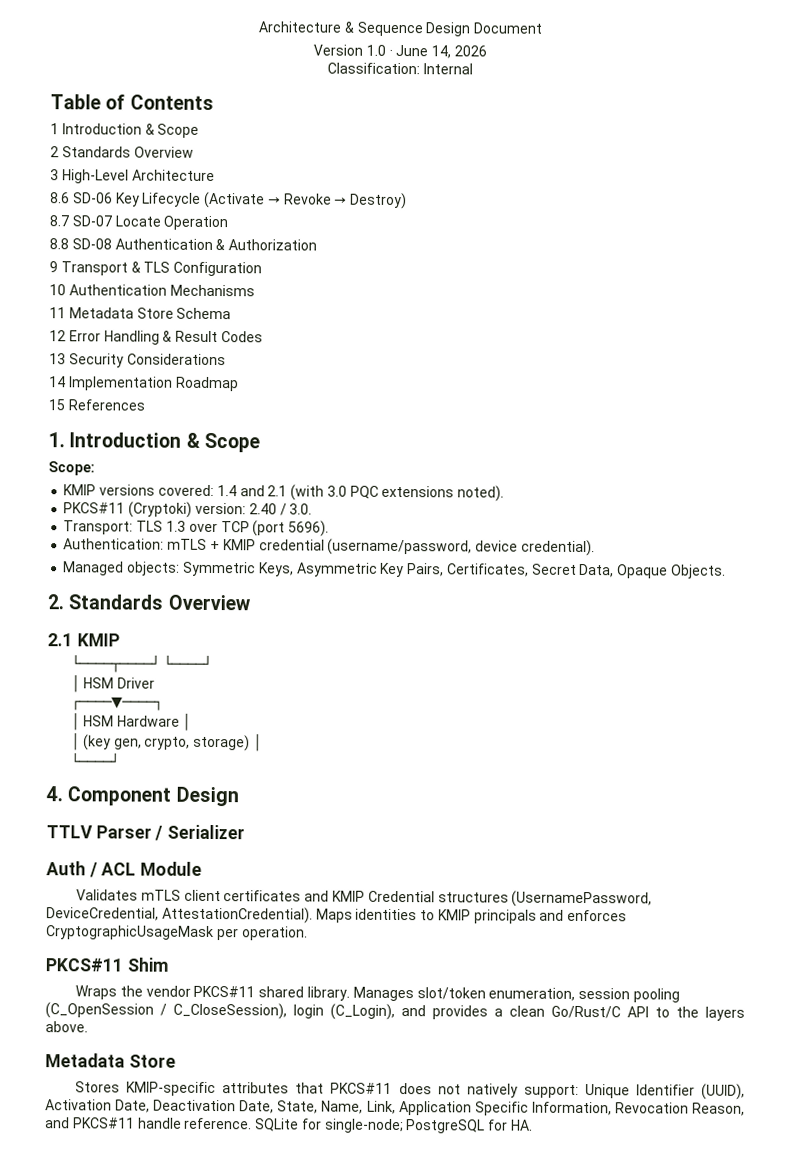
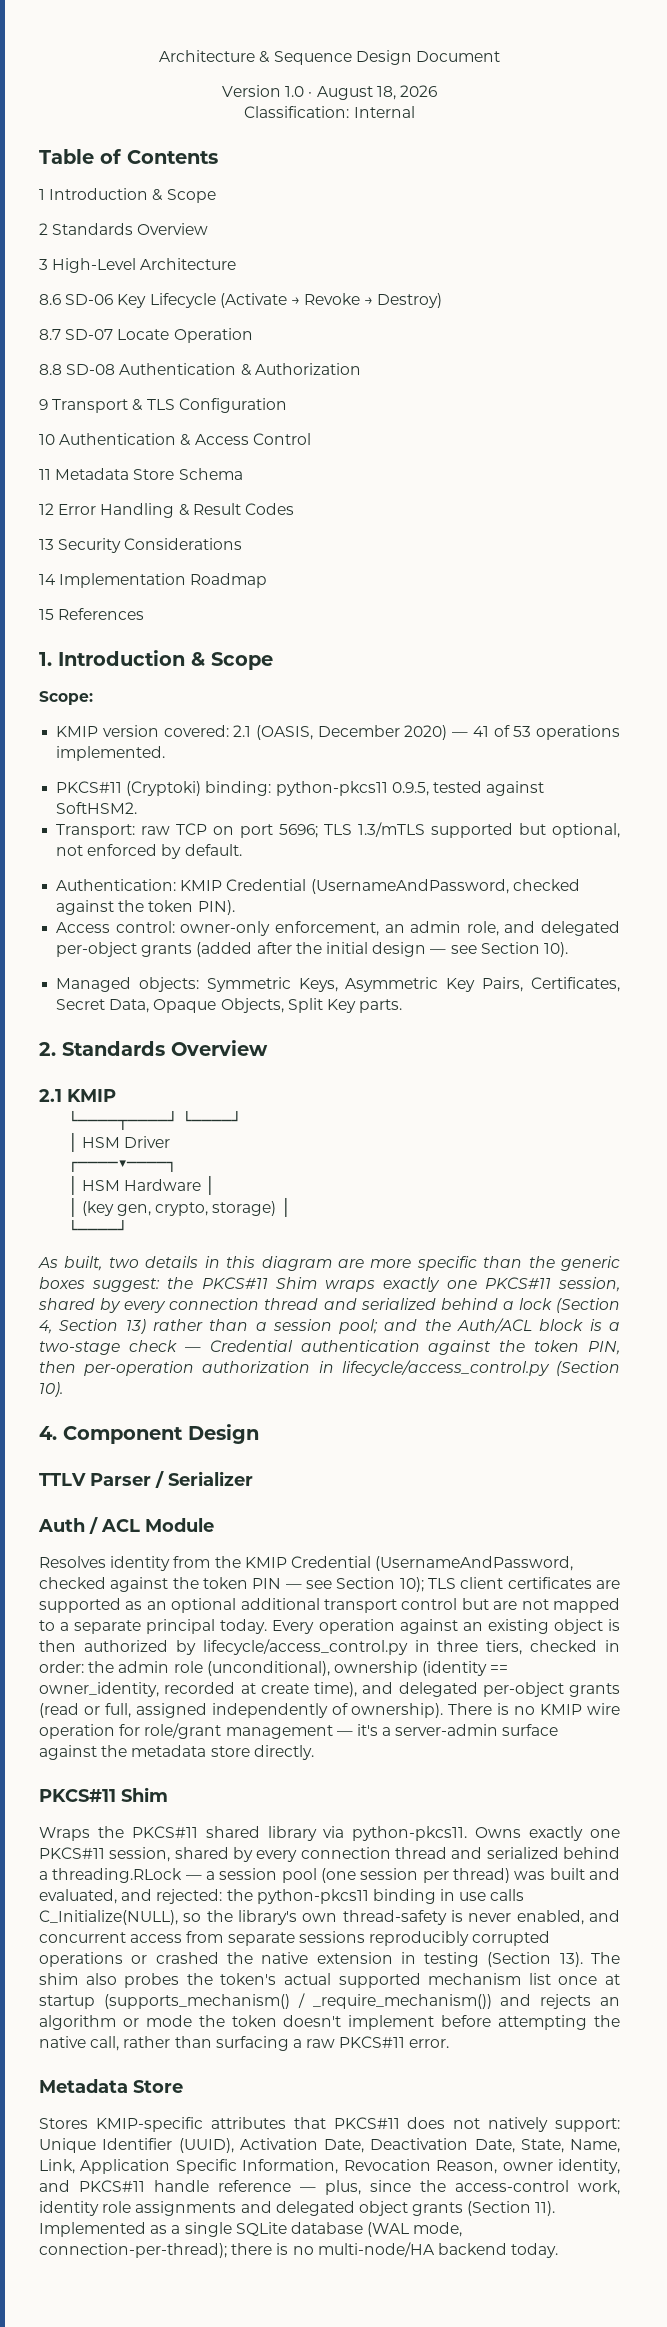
[395,44,452,59] June 14, -> [316,86,396,100] August 18,
[169,284,255,297] Mechanisms -> [180,433,311,446] & Access Control
[99,484,505,502] [63,501,313,518] [63,520,330,537] [63,538,595,557] versions covered: 1.4 and 2.1 (with 3.0 PQC extensions noted). // PKCS#11 (Cryptoki) version: 2.40 / 3.0. // Transport: TLS 1.3 over TCP (port 5696). // Authentication: mTLS + KMIP credential (username/password, device credential). -> [102,725,621,740] [56,746,166,761] [56,781,545,796] [56,802,138,814] [56,822,620,838] [56,844,242,859] [56,879,580,894] [56,900,235,915] [56,921,620,936] [56,942,568,957] version covered: 2.1 (OASIS, December 2020) — 41 of 53 operations implemented. // PKCS#11 (Cryptoki) binding: python-pkcs11 0.9.5, tested against SoftHSM2. // Transport: raw TCP on port 5696; TLS 1.3/mTLS supported but optional, not enforced by default. // Authentication: KMIP Credential (UsernameAndPassword, checked against the token PIN). // Access control: owner-only enforcement, an admin role, and delegated per-object grants (added after the initial design — see Section 10).
[670,564,726,579] Objects. -> [220,998,403,1013] Objects, Split Key parts.
(120, 759) none -> [38,1256,621,1271] [39,1277,620,1292] [38,1298,621,1313] [39,1318,620,1334] [39,1340,620,1355] [39,1360,620,1376] [39,1382,63,1397] // As built, two details in this diagram are more specific than the generic boxes suggest: the PKCS#11 Shim wraps exactly one PKCS#11 session, shared by every connection thread and serialized behind a lock (Section 4, Section 13) rather than a session pool; and the Auth/ACL block is a two-stage check — Credential authentication against the token PIN, then per-operation authorization in lifecycle/access_control.py (Section 10).
[76,889,653,908] [46,906,628,924] [46,925,308,941] Validates mTLS client certificates and KMIP Credential structures (UsernamePassword, DeviceCredential, AttestationCredential). Maps identities to KMIP principals and enforces CryptographicUsageMask per operation. -> [39,1556,574,1571] [39,1577,620,1592] [39,1598,620,1613] [39,1619,621,1634] [39,1639,620,1655] [39,1661,509,1676] [39,1682,620,1697] [39,1703,620,1718] [39,1723,559,1739] [39,1745,314,1760] Resolves identity from the KMIP Credential (UsernameAndPassword, checked against the token PIN — see Section 10); TLS client certificates are supported as an optional additional transport control but are not mapped to a separate principal today. Every operation against an existing object is then authorized by lifecycle/access_control.py in three tiers, checked in order: the admin role (unconditional), ownership (identity == owner_identity, recorded at create time), and delegated per-object grants (read or full, assigned independently of ownership). There is no KMIP wire operation for role/grant management — it's a server-admin surface against the metadata store directly.
[145,985,191,997] vendor -> (124, 1832) none
[307,986,680,1003] [45,1002,745,1021] [45,1021,88,1033] library. Manages slot/token enumeration, session pooling (C_OpenSession / C_CloseSession), login (C_Login), and provides a clean Go/Rust/C API to the layers above. -> [267,1826,621,1841] [39,1847,620,1862] [39,1868,620,1883] [39,1889,525,1904] [39,1910,620,1925] [39,1931,551,1946] [39,1952,620,1967] [39,1973,621,1988] [39,1993,620,2009] [39,2015,621,2030] [39,2036,450,2051] library via python-pkcs11. Owns exactly one PKCS#11 session, shared by every connection thread and serialized behind a threading.RLock — a session pool (one session per thread) was built and evaluated, and rejected: the python-pkcs11 binding in use calls C_Initialize(NULL), so the library's own thread-safety is never enabled, and concurrent access from separate sessions reproducibly corrupted operations or crashed the native extension in testing (Section 13). The shim also probes the token's actual supported mechanism list once at startup (supports_mechanism() / _require_mechanism()) and rejects an algorithm or mode the token doesn't implement before attempting the native call, rather than surfacing a raw PKCS#11 error.
(745, 1109) none -> [502,2159,620,2174] owner identity,
[184,1117,534,1134] reference. SQLite for single-node; PostgreSQL for HA. -> [218,2180,620,2195] [39,2201,556,2216] [39,2222,463,2237] [39,2242,559,2258] reference — plus, since the access-control work, identity role assignments and delegated object grants (Section 11). Implemented as a single SQLite database (WAL mode, connection-per-thread); there is no multi-node/HA backend today.

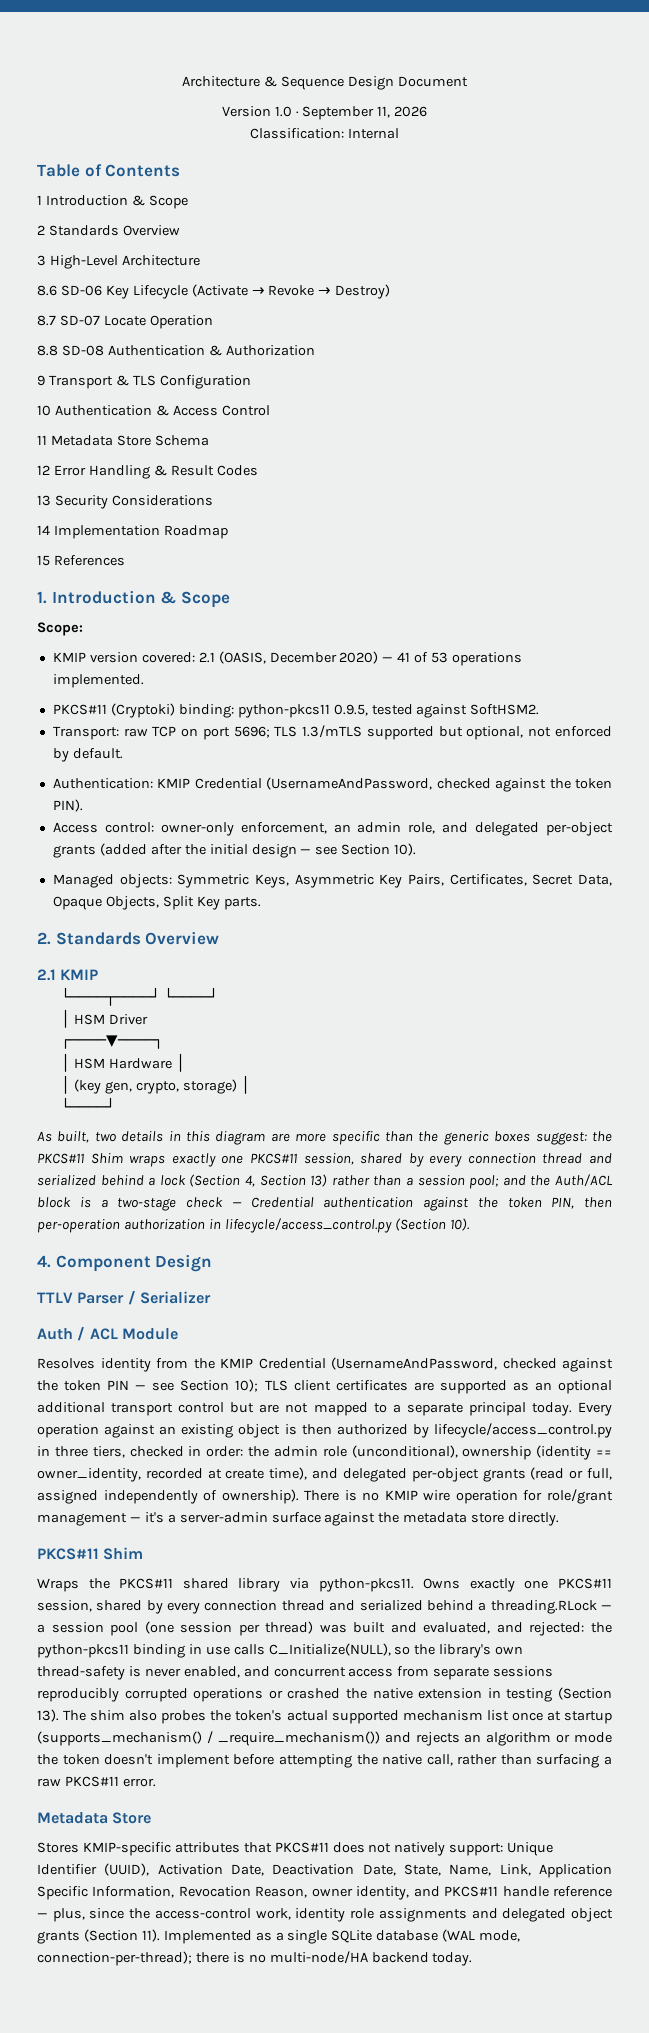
[316,86,396,100] August 18, -> [302,106,391,120] September 11,

